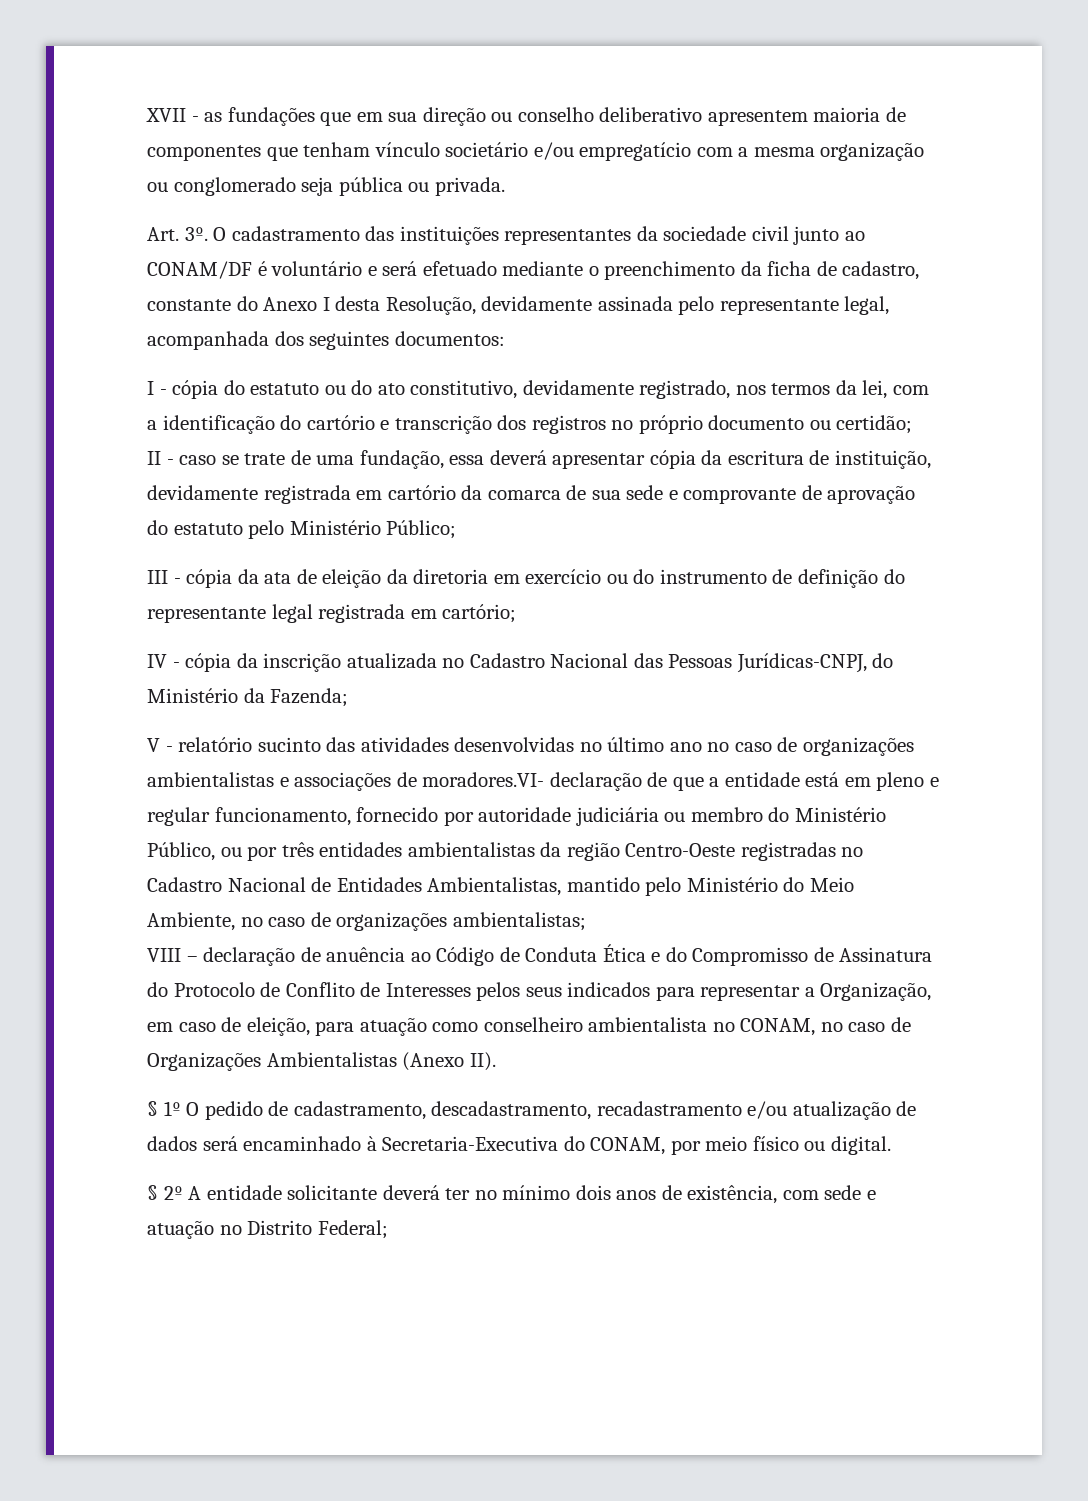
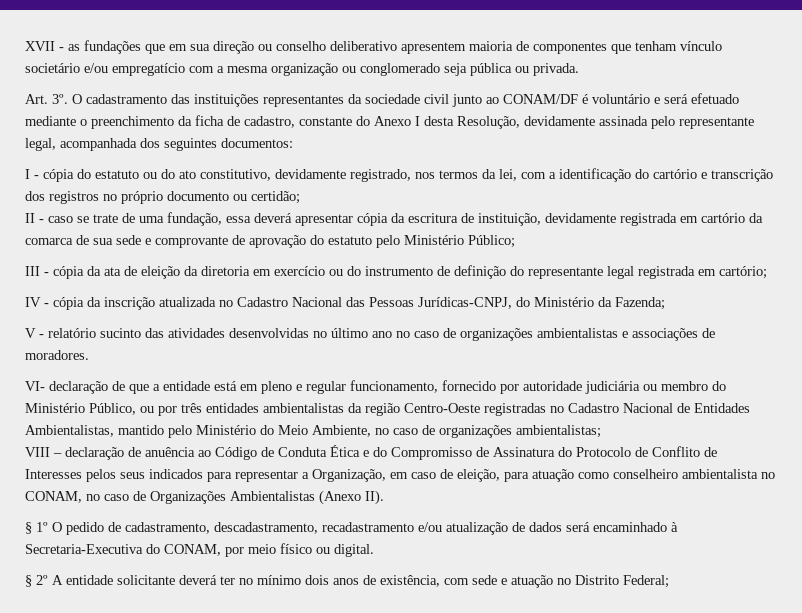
[422,772,545,787] moradores.VI- -> [25,350,89,360] [25,381,45,391] moradores. // VI-

